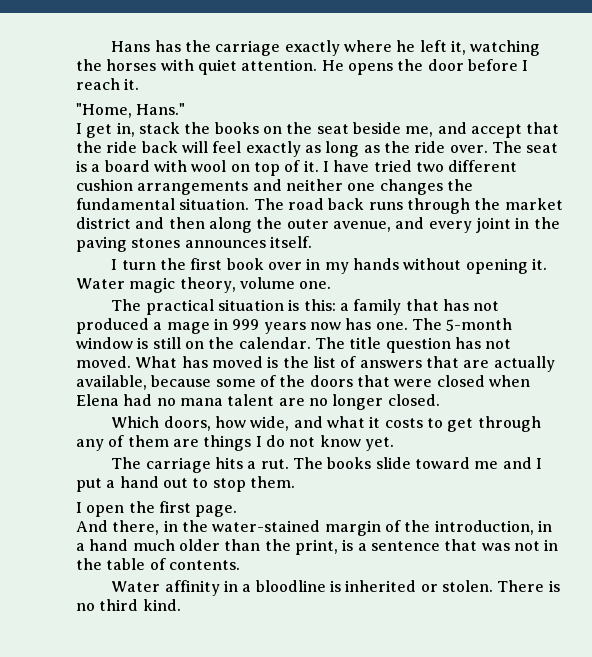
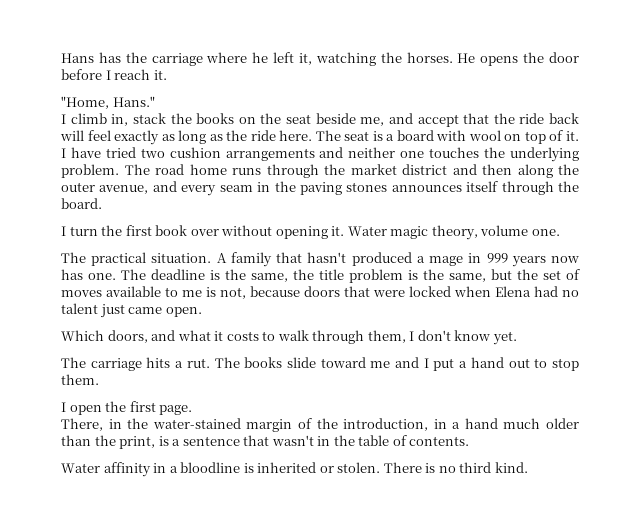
[284,40,340,56] exactly -> (203, 59) none
[106,59,318,75] horses with quiet attention. -> [406,52,453,63] horses.
[86,124,113,138] get -> [70,113,107,124] climb
[449,145,488,153] over. -> [279,130,313,141] here.
[448,160,518,172] different -> (165, 153) none
[379,179,473,195] [76,198,250,210] changes the fundamental situation. -> [429,147,580,162] [61,164,119,178] touches the underlying problem.
[328,198,365,210] back -> [189,164,227,175] home
[475,217,511,233] joint -> [219,185,253,192] seam
[269,236,312,248] itself. -> [466,181,579,195] [61,198,102,209] itself through the board.
[306,258,399,274] in my hands -> (219, 232) none
[217,299,500,315] situation is this: a family that has not -> [151,252,347,267] situation. A family that hasn't
[446,318,513,331] [76,337,512,353] [76,356,555,372] [76,375,306,390] 5-month window is still on the calendar. The title question has not moved. What has moved is the list of answers that are actually available, because some of the -> [151,269,580,283] [61,286,300,299] deadline is the same, the title problem is the same, but the set of moves available to me is not, because
[436,375,485,387] closed -> [409,286,451,297] locked
[179,394,440,410] mana talent are no longer closed. -> [61,303,202,318] talent just came open.
[214,416,290,431] how wide, -> (148, 336) none
[447,416,541,432] [76,435,316,451] get through any of them are things I do not -> [277,330,451,344] walk through them, I don't
[76,520,160,535] And there, -> [61,418,103,431] There,
[481,541,540,551] was not -> [271,435,314,446] wasn't

